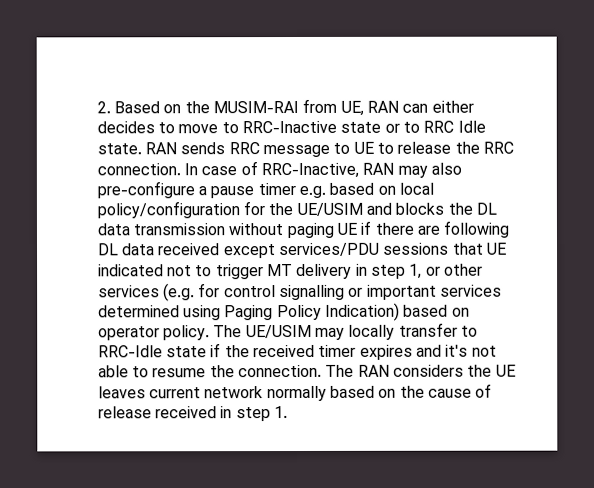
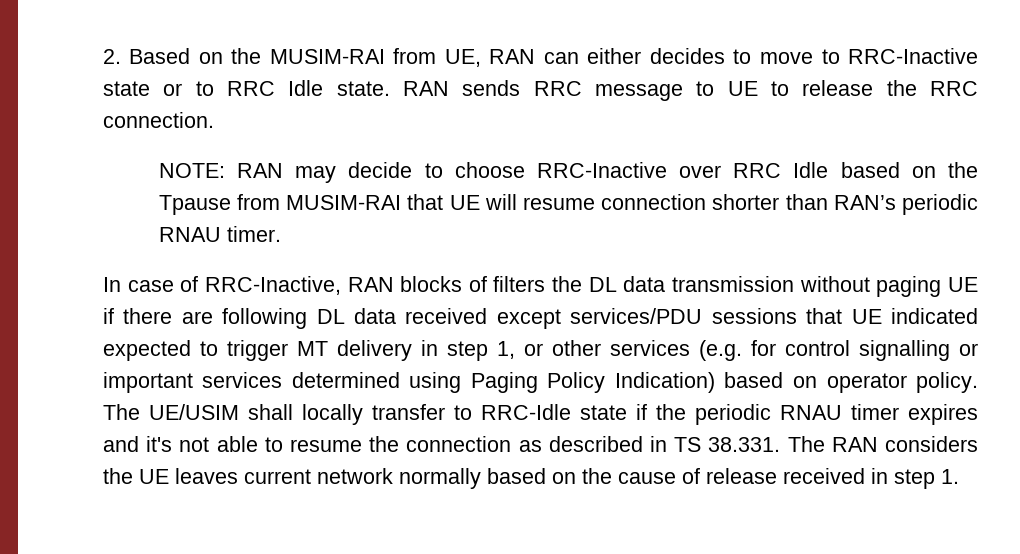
(181, 169) none -> [158,162,978,183] [158,194,978,215] [158,226,281,242] // NOTE: RAN may decide to choose RRC-Inactive over RRC Idle based on the Tpause from MUSIM-RAI that UE will resume connection shorter than RAN’s periodic RNAU timer. //
[397,162,463,178] [96,181,435,199] [96,201,445,219] may also pre-configure a pause timer e.g. based on local policy/configuration for the UE/USIM and blocks -> [400,276,546,292] blocks of filters
[167,265,193,277] not -> [102,340,191,361] expected
[315,327,346,340] may -> [247,404,293,420] shall
[253,344,316,358] received -> [694,404,842,425] periodic RNAU
[238,364,323,378] connection. -> [406,436,781,452] connection as described in TS 38.331.

